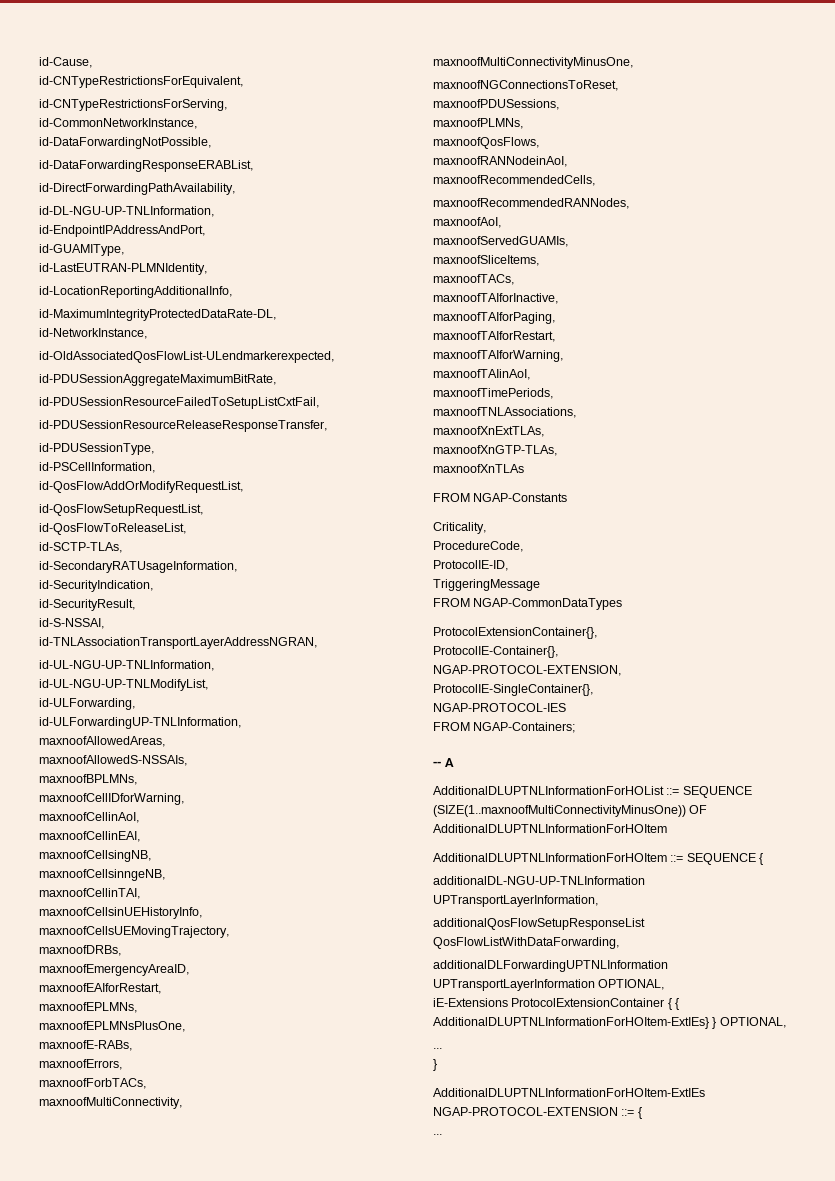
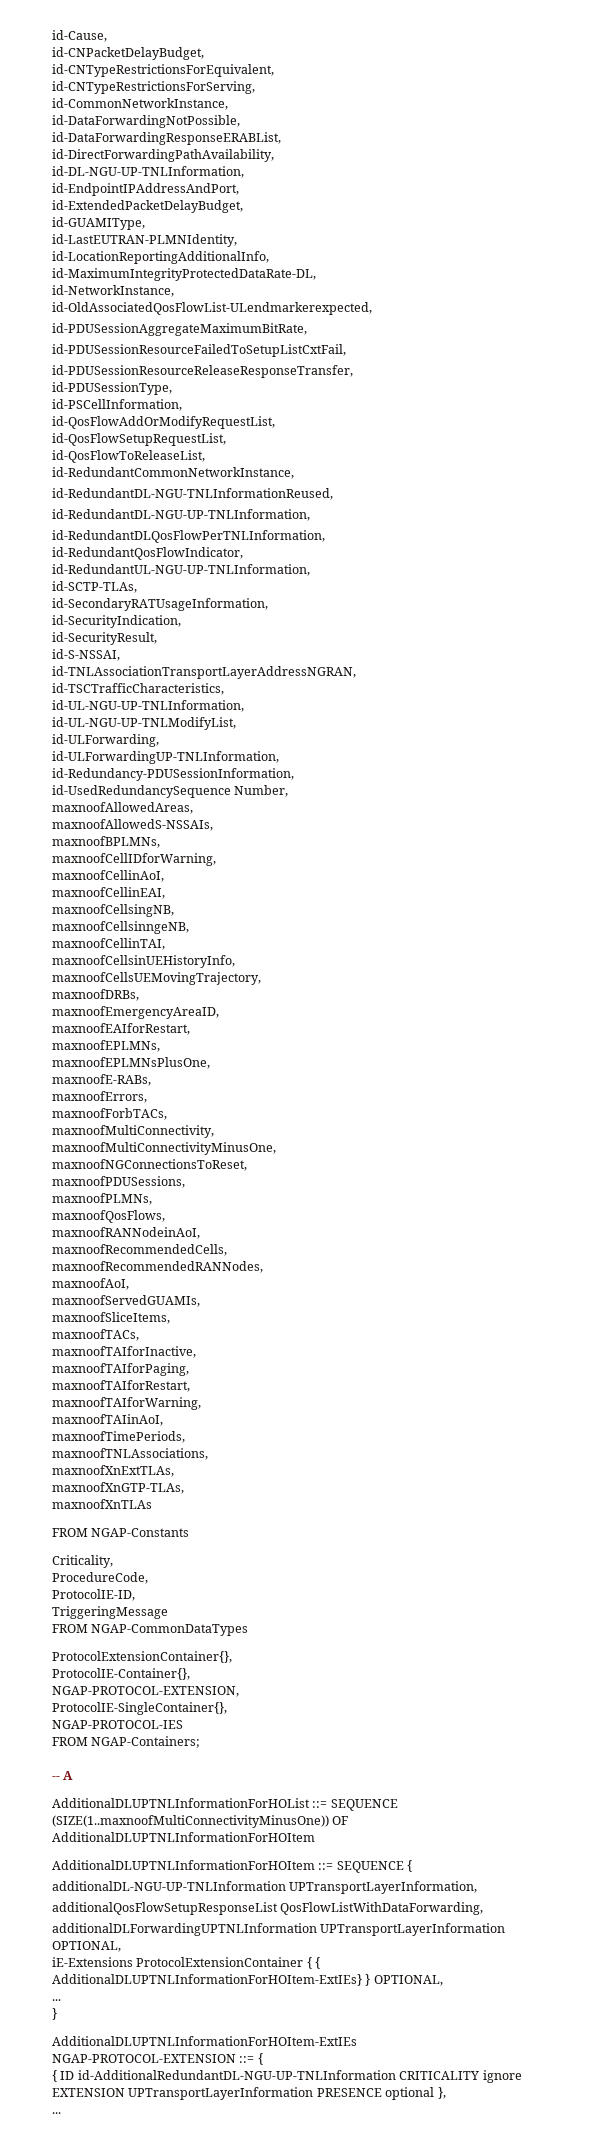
(92, 62) none -> [52,47,204,60] // id-CNPacketDelayBudget,
(205, 231) none -> [52,200,243,213] // id-ExtendedPacketDelayBudget,
(186, 529) none -> [52,467,294,479] [52,488,333,500] [52,509,310,521] [52,530,325,543] [52,547,243,560] [52,564,310,576] // id-RedundantCommonNetworkInstance, // id-RedundantDL-NGU-TNLInformationReused, // id-RedundantDL-NGU-UP-TNLInformation, // id-RedundantDLQosFlowPerTNLInformation, // id-RedundantQosFlowIndicator, // id-RedundantUL-NGU-UP-TNLInformation,
(317, 643) none -> [52,683,224,695] // id-TSCTrafficCharacteristics,
(241, 723) none -> [52,768,294,781] [52,785,289,798] // id-Redundancy-PDUSessionInformation, // id-UsedRedundancySequence Number,
(642, 1113) none -> [52,2070,522,2083] [52,2087,446,2100] // { ID id-AdditionalRedundantDL-NGU-UP-TNLInformation CRITICALITY ignore EXTENSION UPTransportLayerInformation PRESENCE optional },

